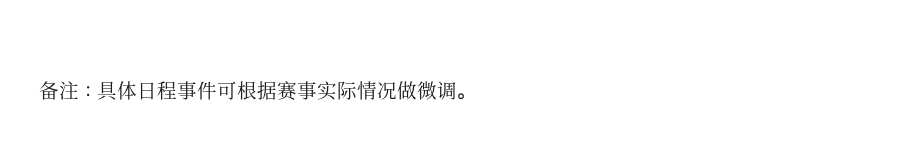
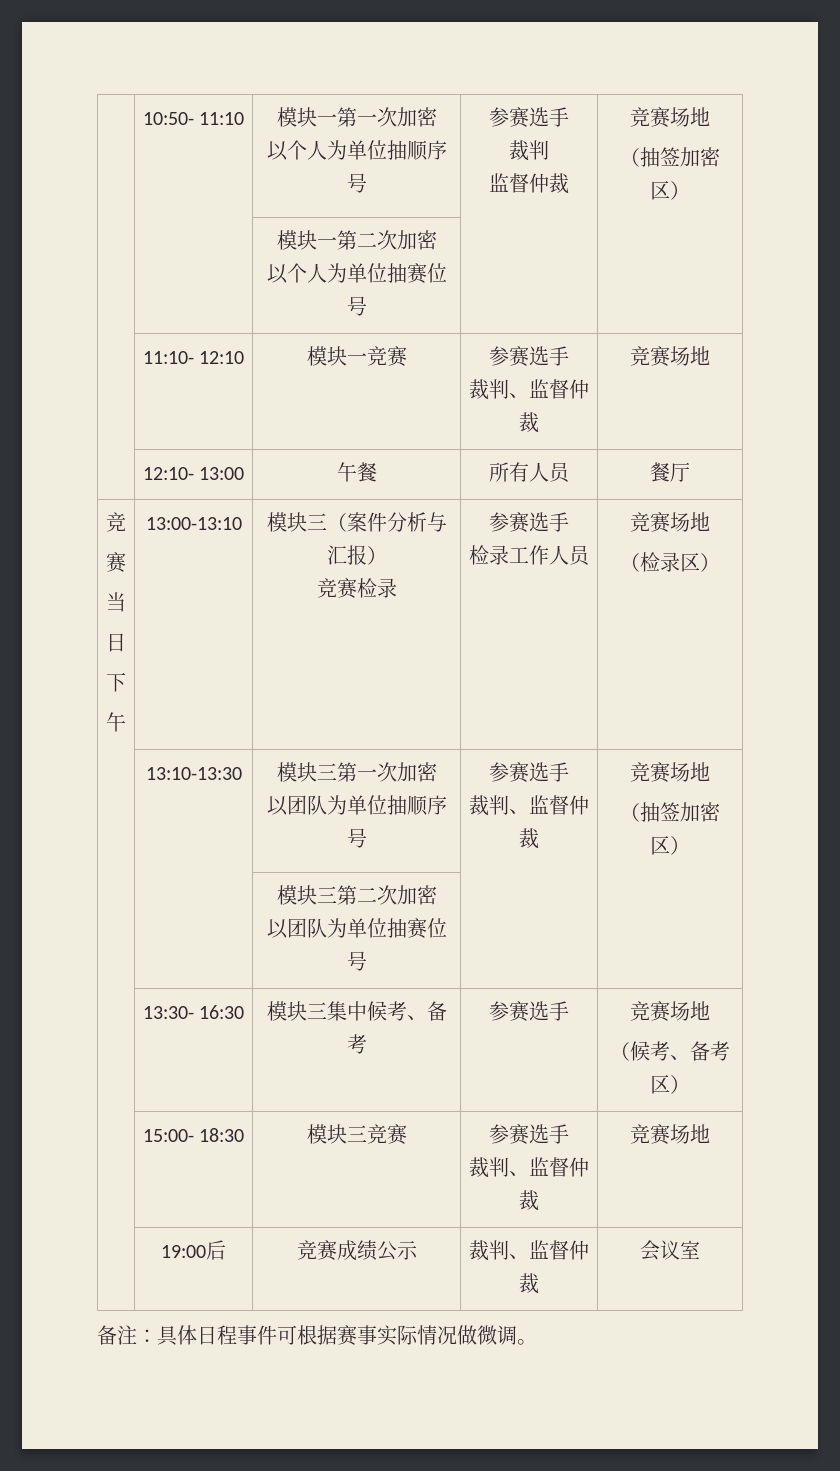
(39, 90) none -> [142,112,245,125] [276,107,437,127] [266,140,447,161] [346,173,367,193] [489,107,569,128] [509,140,549,161] [489,173,569,194] [630,107,710,128] [620,147,720,167] [650,181,690,200] [276,230,437,250] [266,263,447,284] [346,296,367,316] [142,351,245,364] [306,346,407,367] [489,346,569,367] [469,379,589,400] [519,412,539,433] [630,346,710,367] [142,467,245,480] [336,462,377,482] [489,462,571,483] [650,462,690,482] [106,512,126,532] [106,552,126,573] [106,592,126,612] [106,633,126,652] [106,672,126,692] [106,712,126,732] [145,517,242,530] [266,512,447,532] [326,545,387,565] [316,578,397,599] [489,512,569,533] [469,545,591,566] [630,512,710,533] [620,552,720,572] [145,767,242,780] [276,762,437,782] [266,795,447,816] [346,828,367,848] [489,762,569,783] [469,795,589,816] [519,828,539,849] [630,762,710,783] [620,802,720,822] [650,836,690,855] [276,885,437,905] [266,918,447,939] [346,951,367,971] [142,1005,245,1019] [266,1001,447,1021] [346,1034,367,1054] [489,1001,569,1022] [630,1001,710,1022] [610,1041,730,1061] [650,1075,690,1094] [142,1128,245,1142] [306,1124,407,1145] [489,1124,569,1145] [469,1157,589,1178] [519,1190,539,1211] [630,1124,710,1145] [161,1240,226,1260] [296,1240,418,1261] [469,1240,589,1261] [519,1273,539,1294] [640,1240,700,1261] | 10:50- 11:10 | 模块一第一次加密 // 以个人为单位抽顺序号 | 参赛选手 // 裁判 // 监督仲裁 | 竞赛场地 // （抽签加密区） // | | 模块一第二次加密 // 以个人为单位抽赛位号 | | // | 11:10- 12:10 | 模块一竞赛 | 参赛选手 // 裁判、监督仲裁 | 竞赛场地 // | 12:10- 13:00 | 午餐 | 所有人员 | 餐厅 // 竞 // 赛 // 当 // 日 // 下 // 午 | 13:00-13:10 | 模块三（案件分析与汇报） // 竞赛检录 | 参赛选手 // 检录工作人员 | 竞赛场地 // （检录区） // | 13:10-13:30 | 模块三第一次加密 // 以团队为单位抽顺序号 | 参赛选手 // 裁判、监督仲裁 | 竞赛场地 // （抽签加密区） // | | 模块三第二次加密 // 以团队为单位抽赛位号 | | // | 13:30- 16:30 | 模块三集中候考、备考 | 参赛选手 | 竞赛场地 // （候考、备考区） // | 15:00- 18:30 | 模块三竞赛 | 参赛选手 // 裁判、监督仲裁 | 竞赛场地 // | 19:00后 | 竞赛成绩公示 | 裁判、监督仲裁 | 会议室 //

